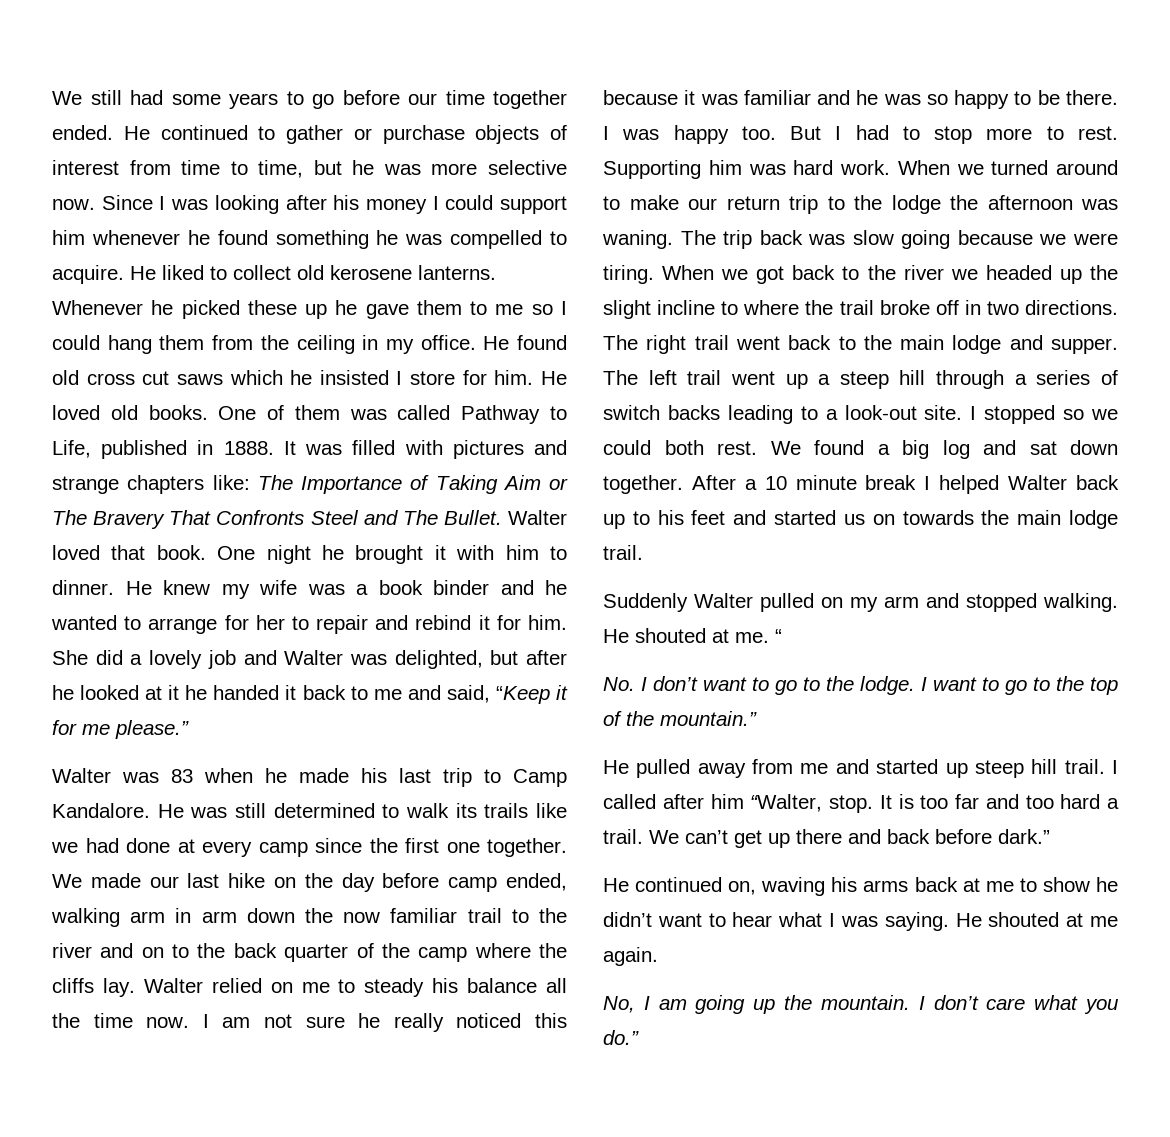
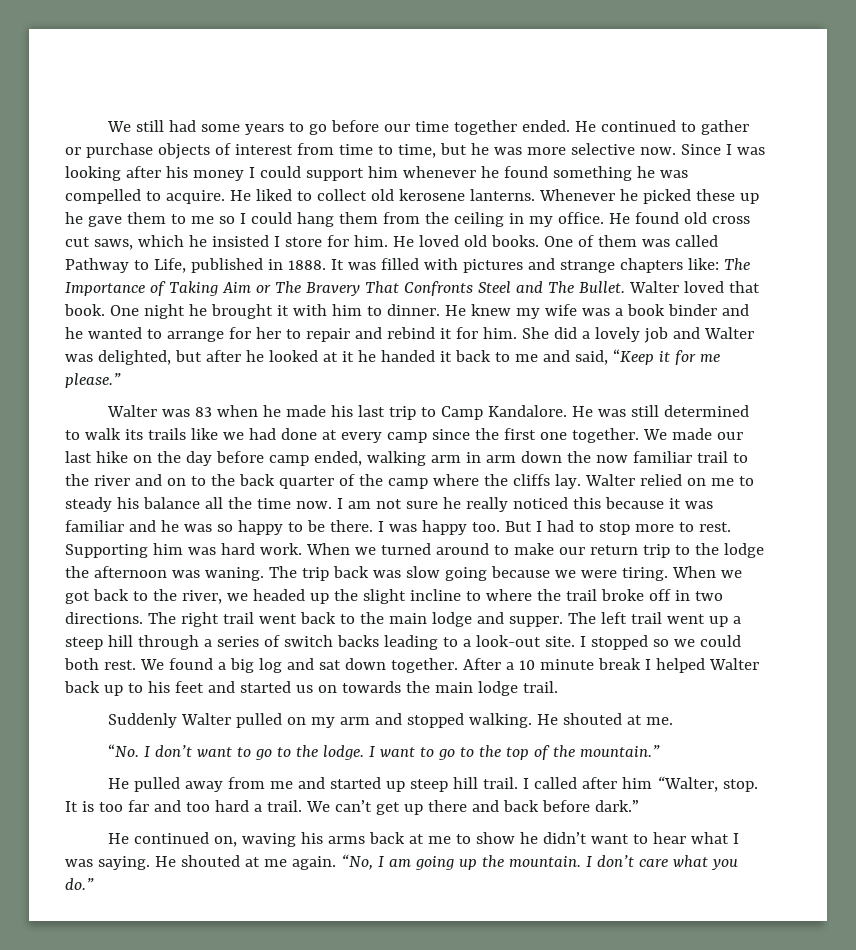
[176,374,223,385] saws -> [93,239,133,250] saws,
[903,265,944,280] river -> [181,590,222,604] river,
[775,629,782,643] [603,677,635,691] “ // No. -> [107,744,139,757] // “No.
[603,996,635,1013] // No, -> [340,854,373,870] “No,

